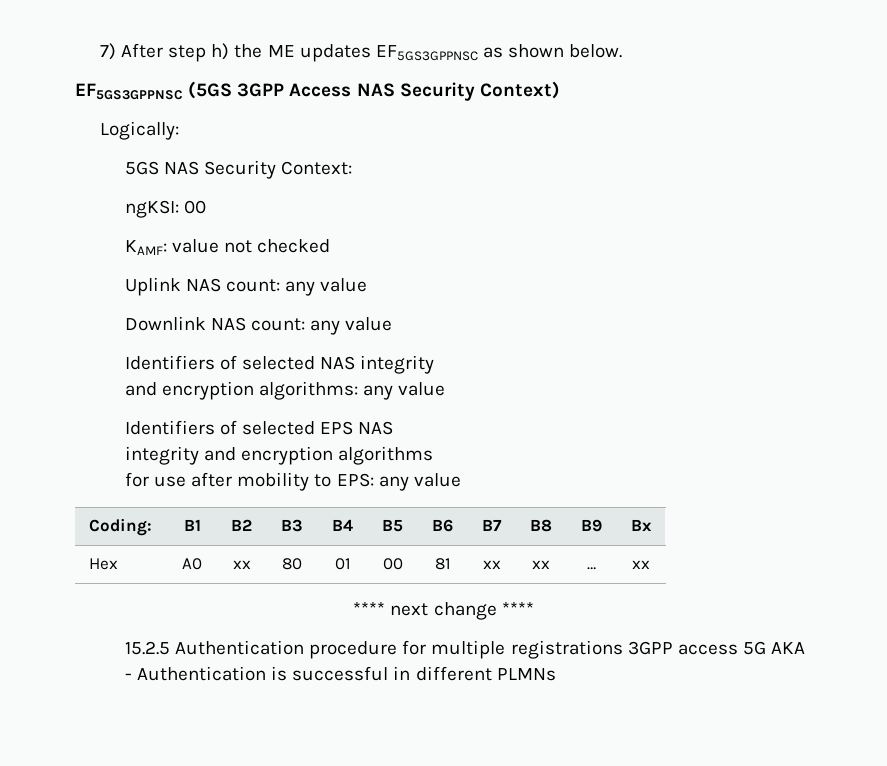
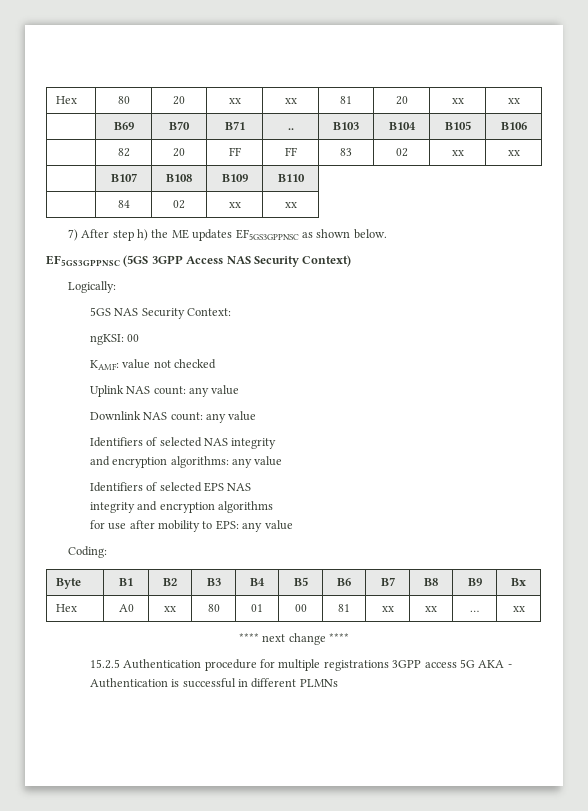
(99, 51) none -> [55,96,77,104] [117,96,130,104] [173,96,185,105] [228,98,241,104] [284,98,297,104] [340,96,352,104] [395,96,408,105] [451,98,464,104] [507,98,520,104] [113,122,134,130] [169,121,190,130] [224,121,245,130] [287,128,294,130] [333,122,359,130] [388,122,416,130] [444,121,471,130] [500,122,527,130] [117,148,130,157] [173,148,185,157] [228,147,241,156] [284,147,297,156] [340,148,352,156] [395,148,408,157] [451,150,464,156] [507,150,520,156] [110,173,137,182] [166,174,192,182] [221,174,248,182] [277,174,305,182] [117,200,130,208] [173,200,185,209] [228,202,241,208] [284,202,297,208] Hex | 80 | 20 | xx | xx | 81 | 20 | xx | xx // | B69 | B70 | B71 | .. | B103 | B104 | B105 | B106 // | 82 | 20 | FF | FF | 83 | 02 | xx | xx // | B107 | B108 | B109 | B110 // | 84 | 02 | xx | xx //
[89,518,153,536] // Coding: -> [67,546,107,558] [55,578,81,589] // Coding: // Byte

